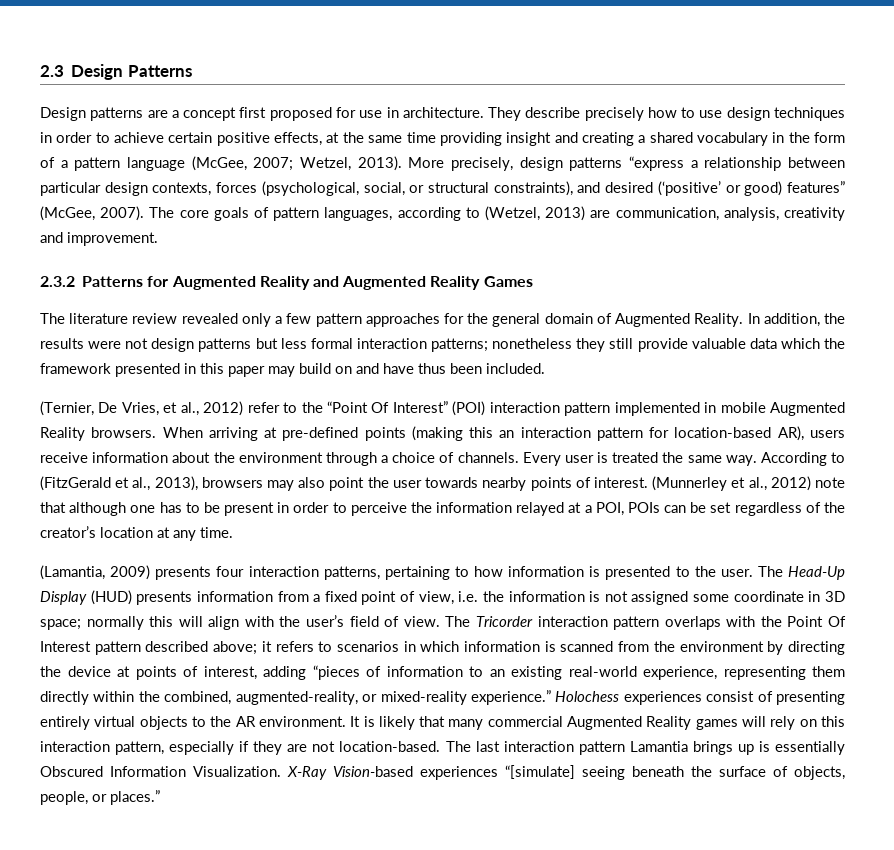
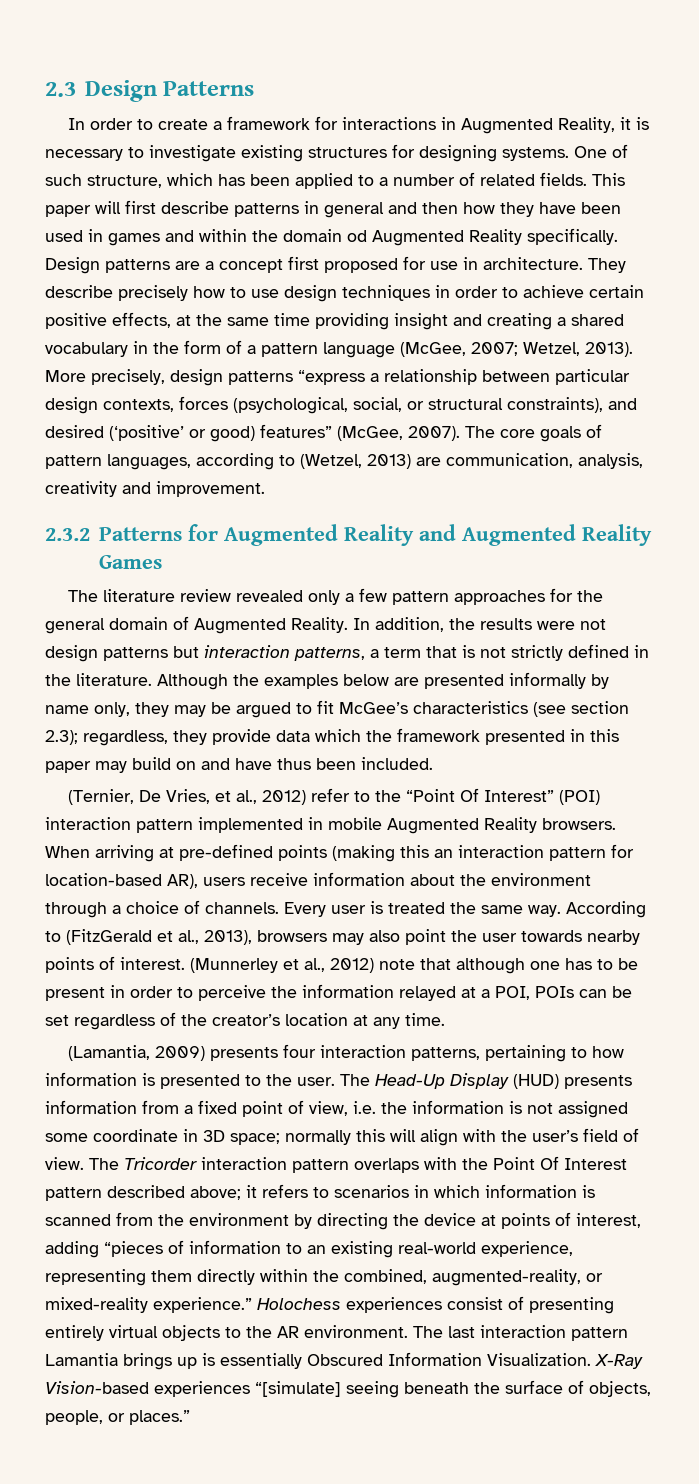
(192, 71) none -> [67,116,649,134] [45,144,628,162] [45,172,625,189] [45,200,621,218] [45,228,618,246] In order to create a framework for interactions in Augmented Reality, it is necessary to investigate existing structures for designing systems. One of such structure, which has been applied to a number of related fields. This paper will first describe patterns in general and then how they have been used in games and within the domain od Augmented Reality specifically.
[280,338,746,352] less formal interaction patterns; nonetheless they still provide valuable -> [204,644,649,661] [45,672,609,690] [45,700,629,718] [45,729,271,746] interaction patterns, a term that is not strictly defined in the literature. Although the examples below are presented informally by name only, they may be argued to fit McGee’s characteristics (see section 2.3); regardless, they provide
[350,716,845,730] [40,741,441,755] It is likely that many commercial Augmented Reality games will rely on this interaction pattern, especially if they are not location-based. -> (408, 1331) none

